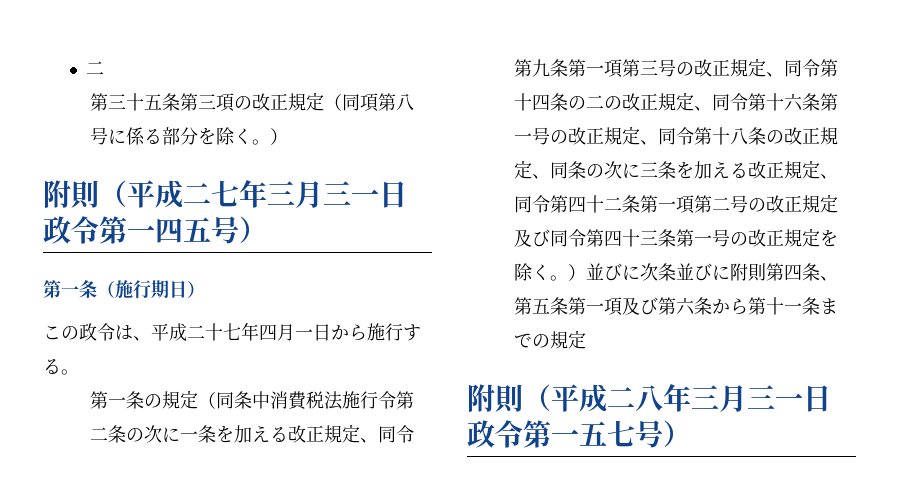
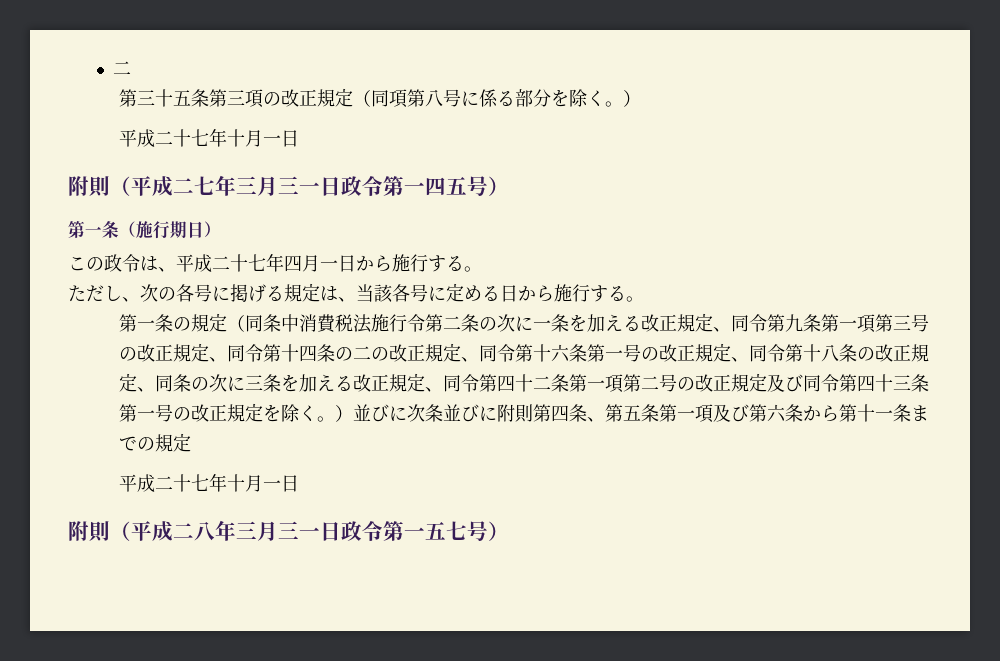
(289, 136) none -> [118,128,299,147] // 平成二十七年十月一日
(79, 372) none -> [68,283,644,303] // ただし、次の各号に掲げる規定は、当該各号に定める日から施行する。
(587, 339) none -> [118,473,299,492] // 平成二十七年十月一日

